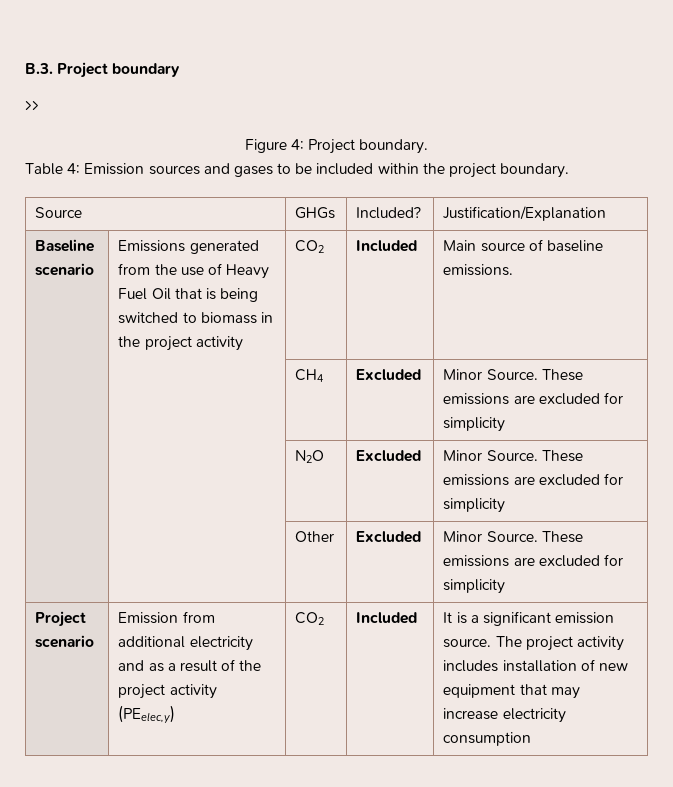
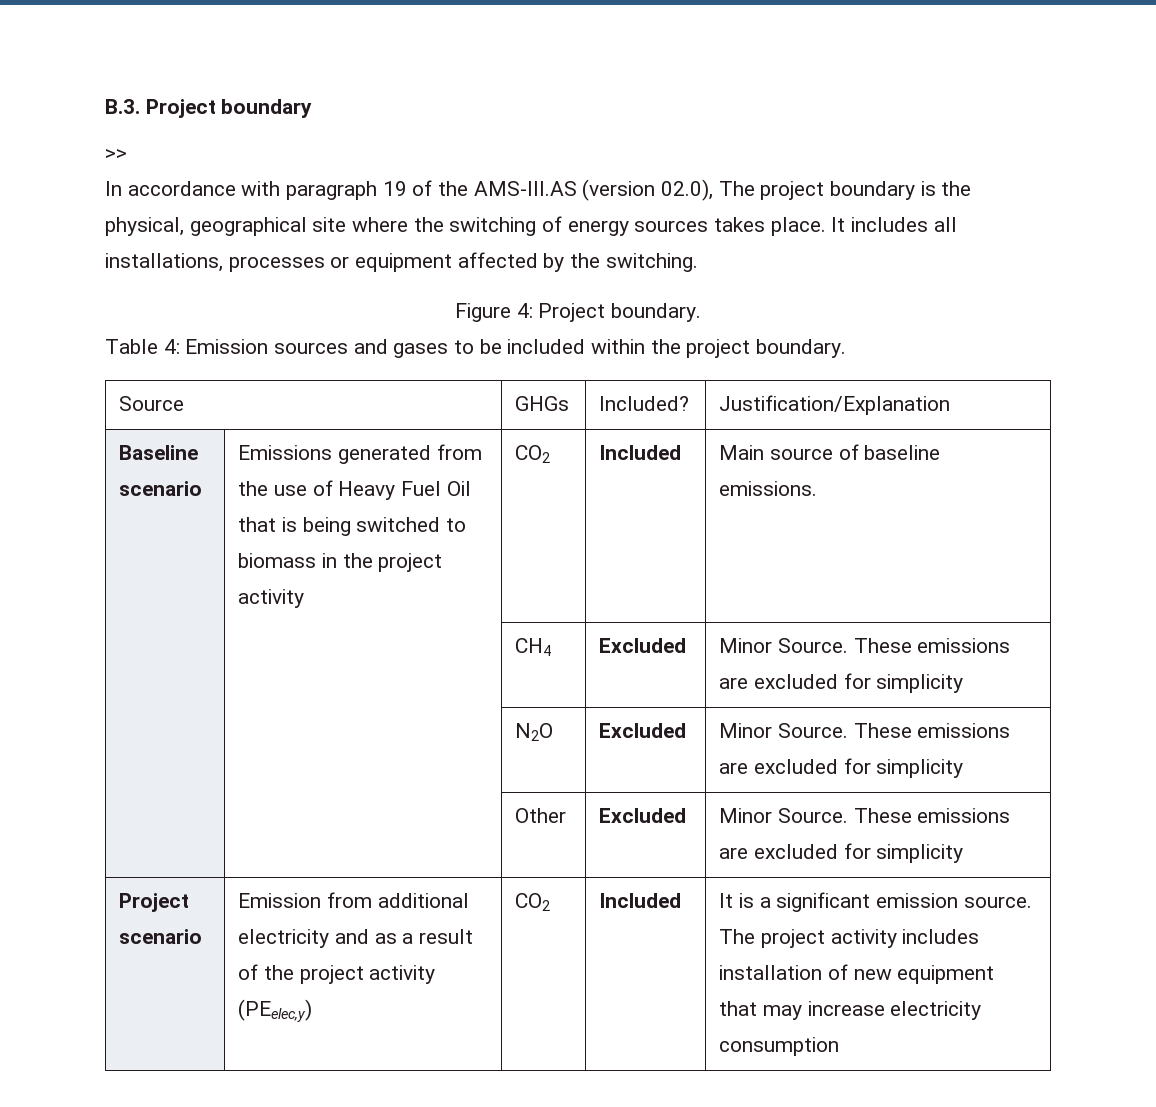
(39, 105) none -> [105,179,972,201] [105,216,957,236] [105,252,698,272] // In accordance with paragraph 19 of the AMS-III.AS (version 02.0), The project boundary is the physical, geographical site where the switching of energy sources takes place. It includes all installations, processes or equipment affected by the switching.

